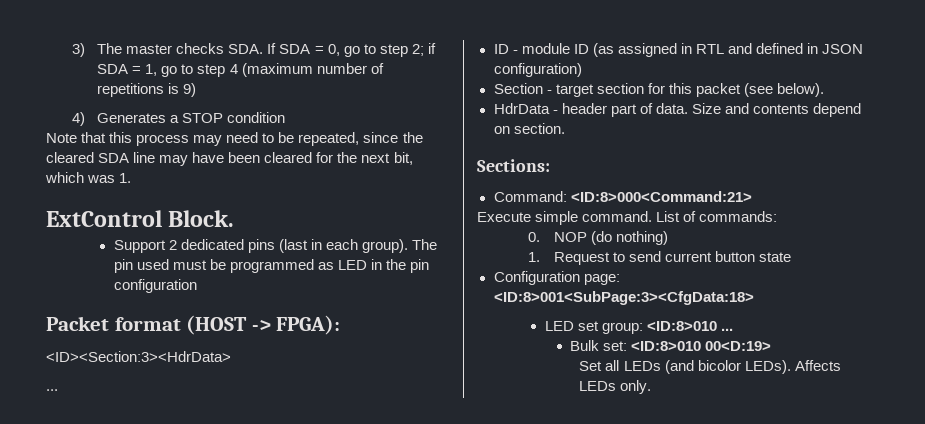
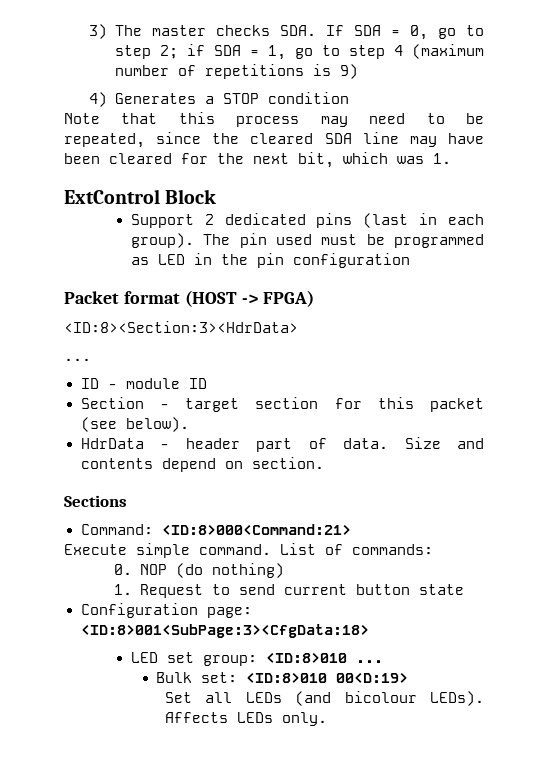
[168,210,235,227] Block. -> [165,189,217,204] Block
[276,315,341,335] [46,351,231,362] FPGA): // <ID><Section:3><HdrData> -> [263,290,315,307] [64,321,298,333] FPGA) // <ID:8><Section:3><HdrData>
[592,43,864,57] [493,63,582,77] (as assigned in RTL and defined in JSON configuration) -> (207, 383) none
[477,159,550,172] Sections: -> [64,495,127,507] Sections
[697,360,741,371] bicolor -> [344,691,417,703] bicolour

